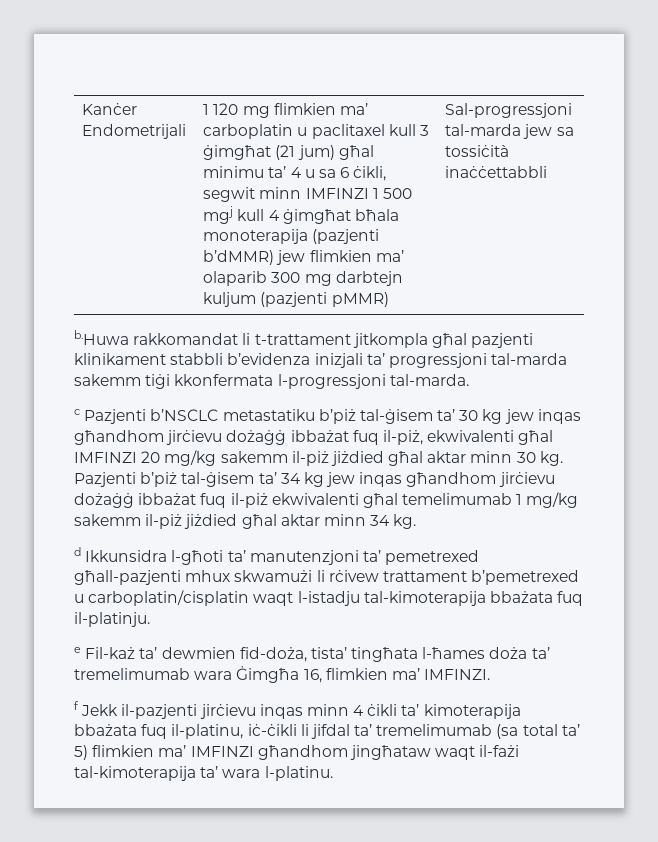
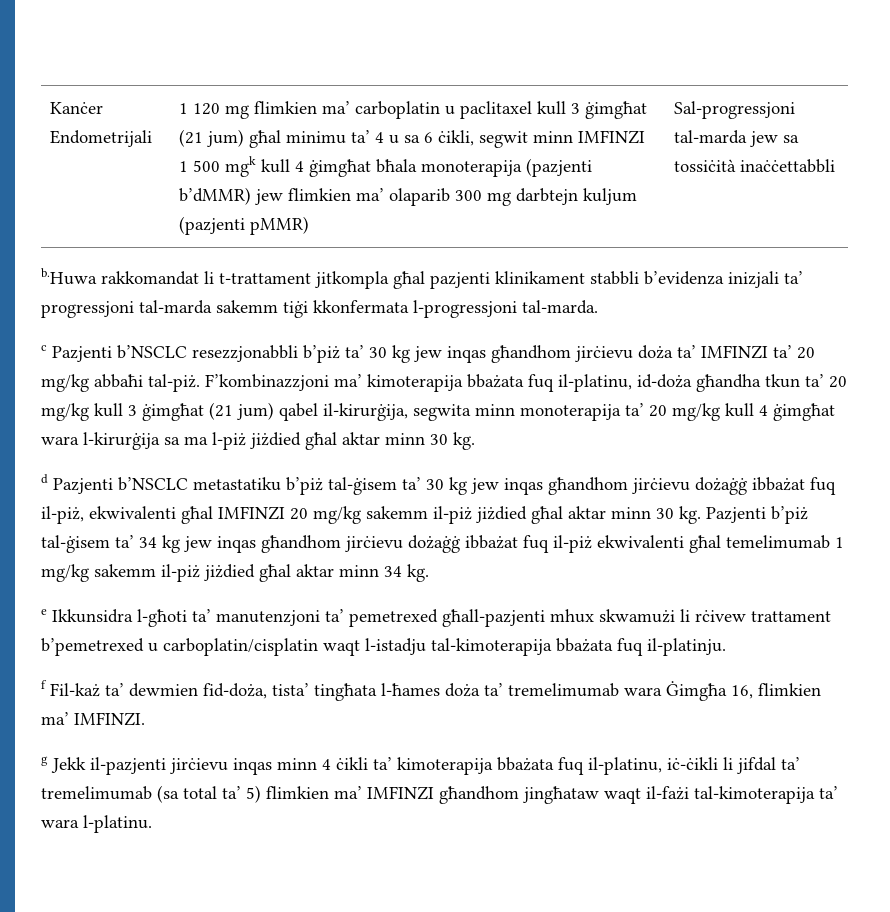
[203,206,234,224] mgj -> [225,156,257,177] mgk
(219, 415) none -> [192,345,815,363] [41,374,847,392] [41,402,835,421] [41,432,475,450] [41,474,188,494] resezzjonabbli b’piż ta’ 30 kg jew inqas għandhom jirċievu doża ta’ IMFINZI ta’ 20 mg/kg abbaħi tal-piż. F’kombinazzjoni ma’ kimoterapija bbażata fuq il-platinu, id-doża għandha tkun ta’ 20 mg/kg kull 3 ġimgħat (21 jum) qabel il-kirurġija, segwita minn monoterapija ta’ 20 mg/kg kull 4 ġimgħat wara l-kirurġija sa ma l-piż jiżdied għal aktar minn 30 kg. // d Pazjenti b’NSCLC
[74,547,81,556] d -> [41,609,47,615] e
[74,647,81,653] e -> [41,680,47,689] f
[74,701,79,710] f -> [41,756,48,766] g

